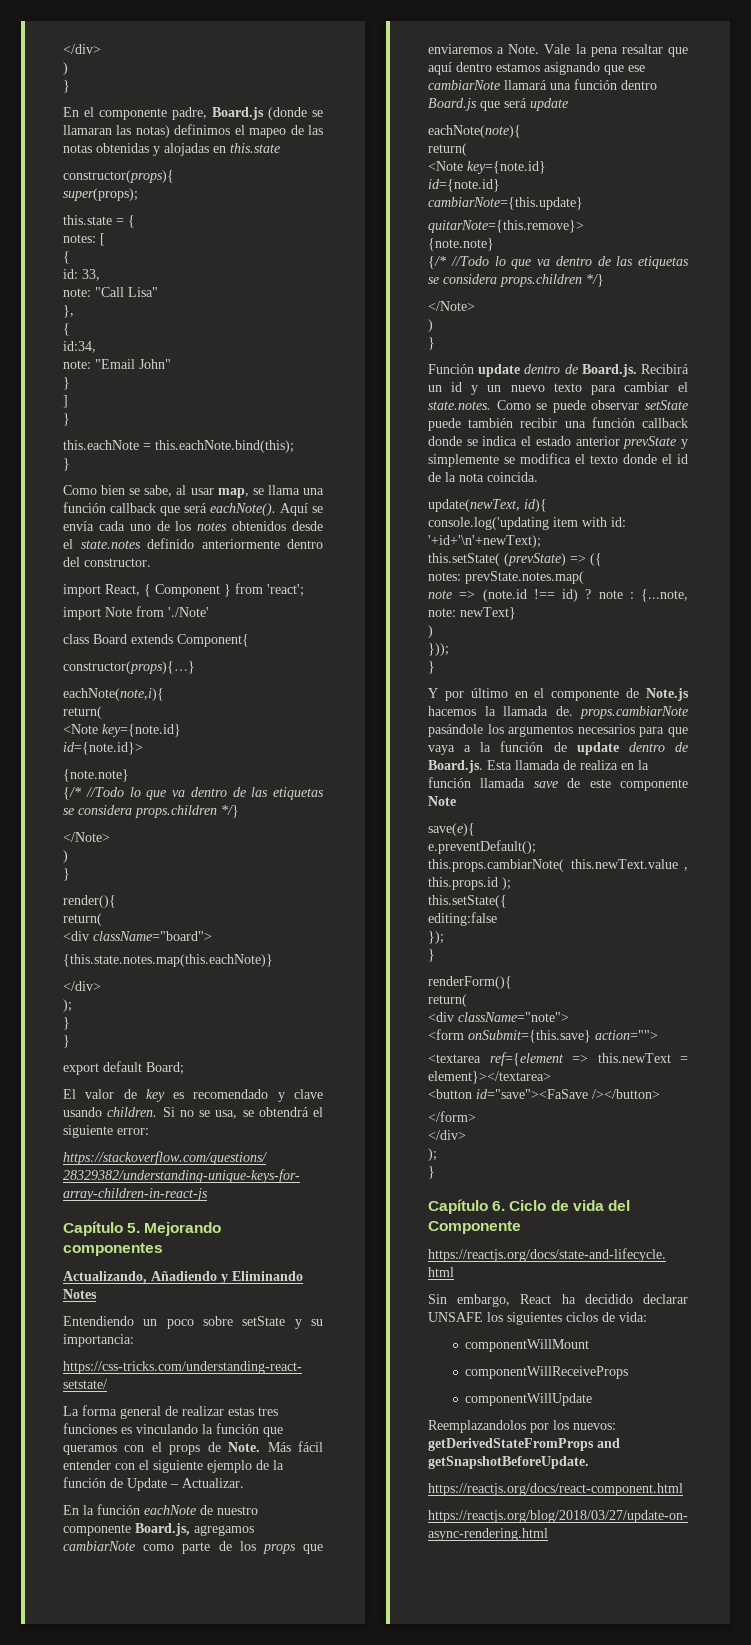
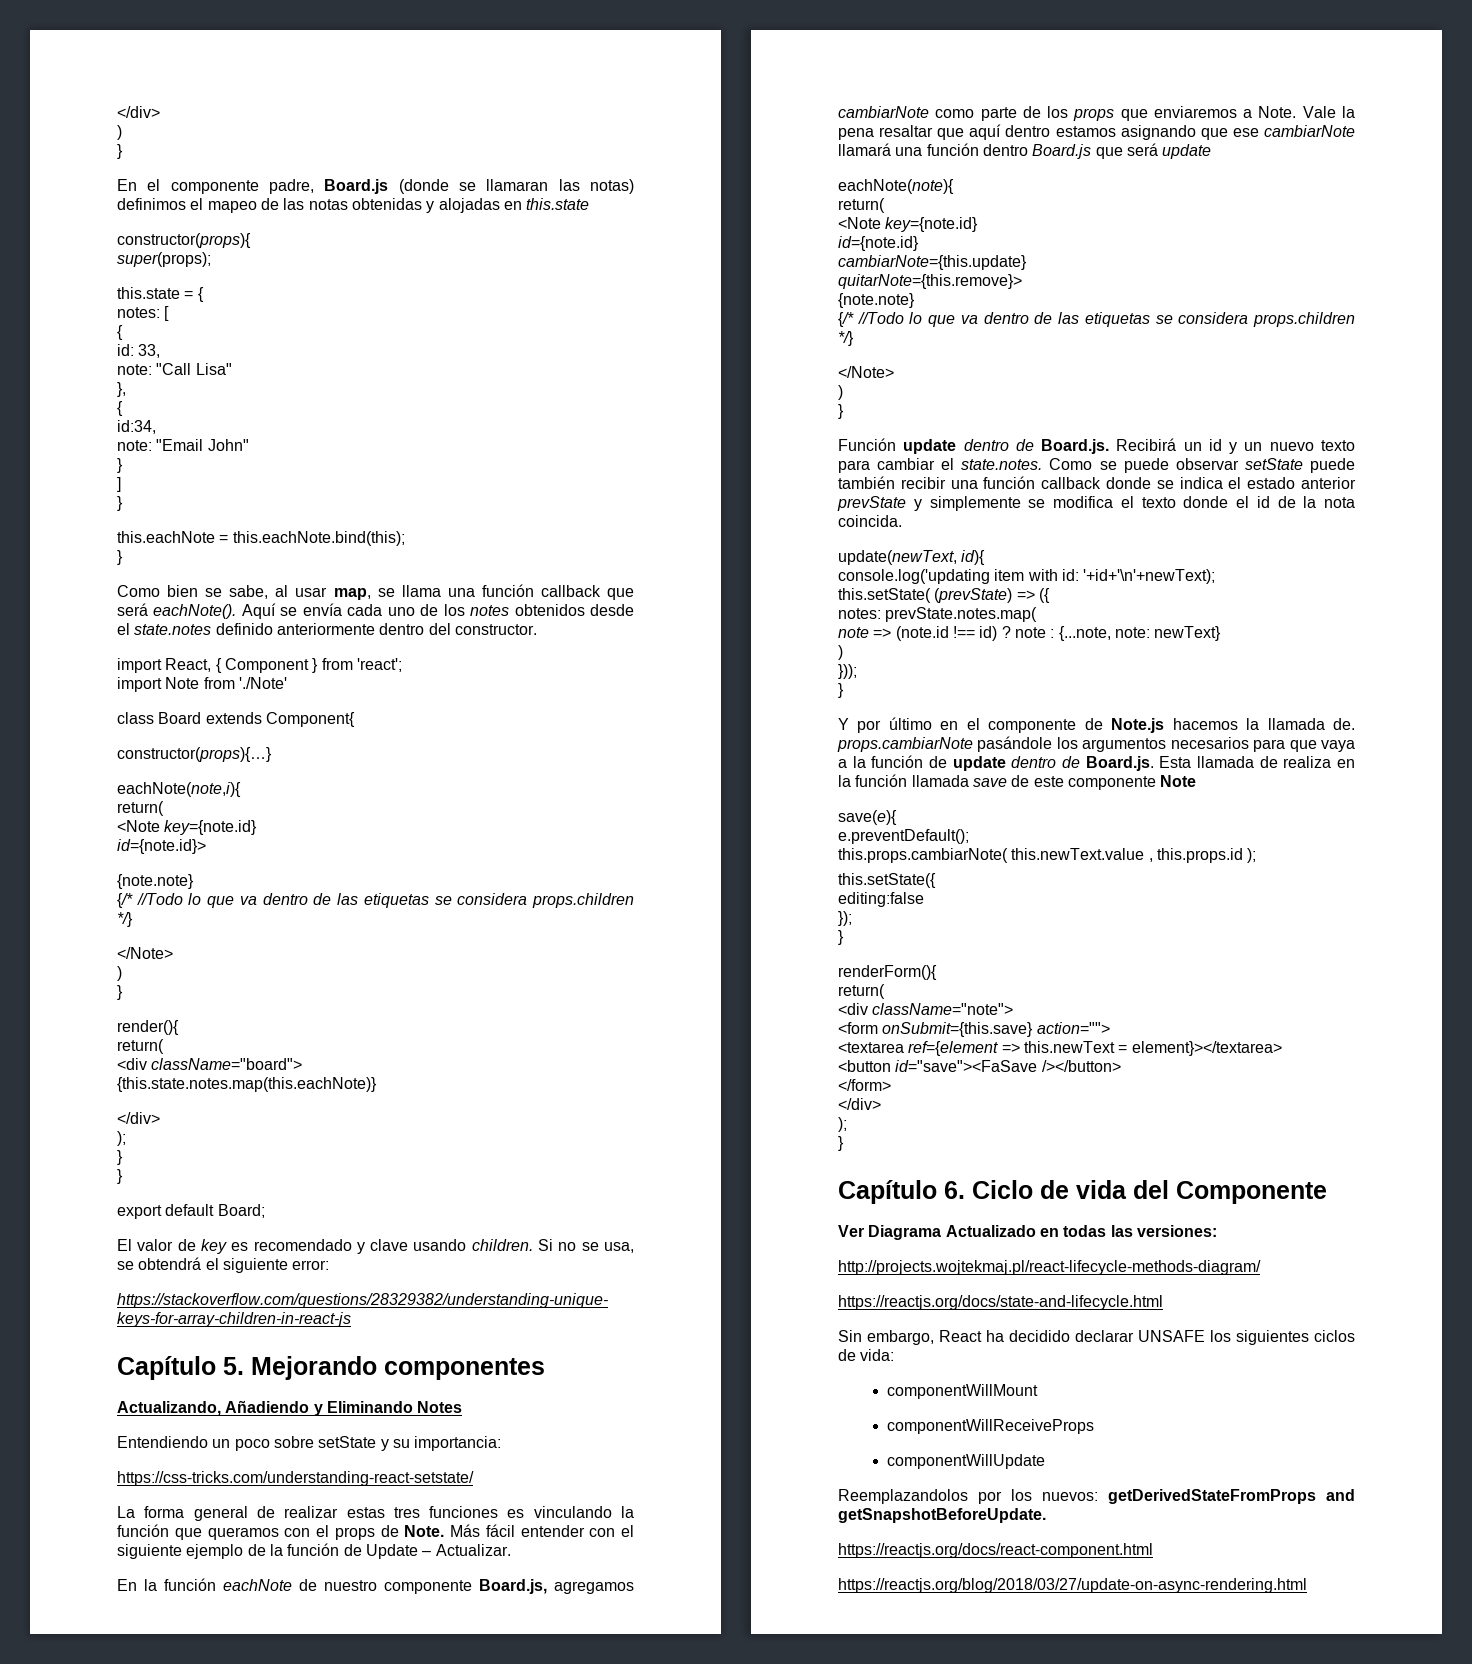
(521, 1227) none -> [838,1225,1217,1240] [838,1260,1261,1275] // Ver Diagrama Actualizado en todas las versiones: // http://projects.wojtekmaj.pl/react-lifecycle-methods-diagram/

